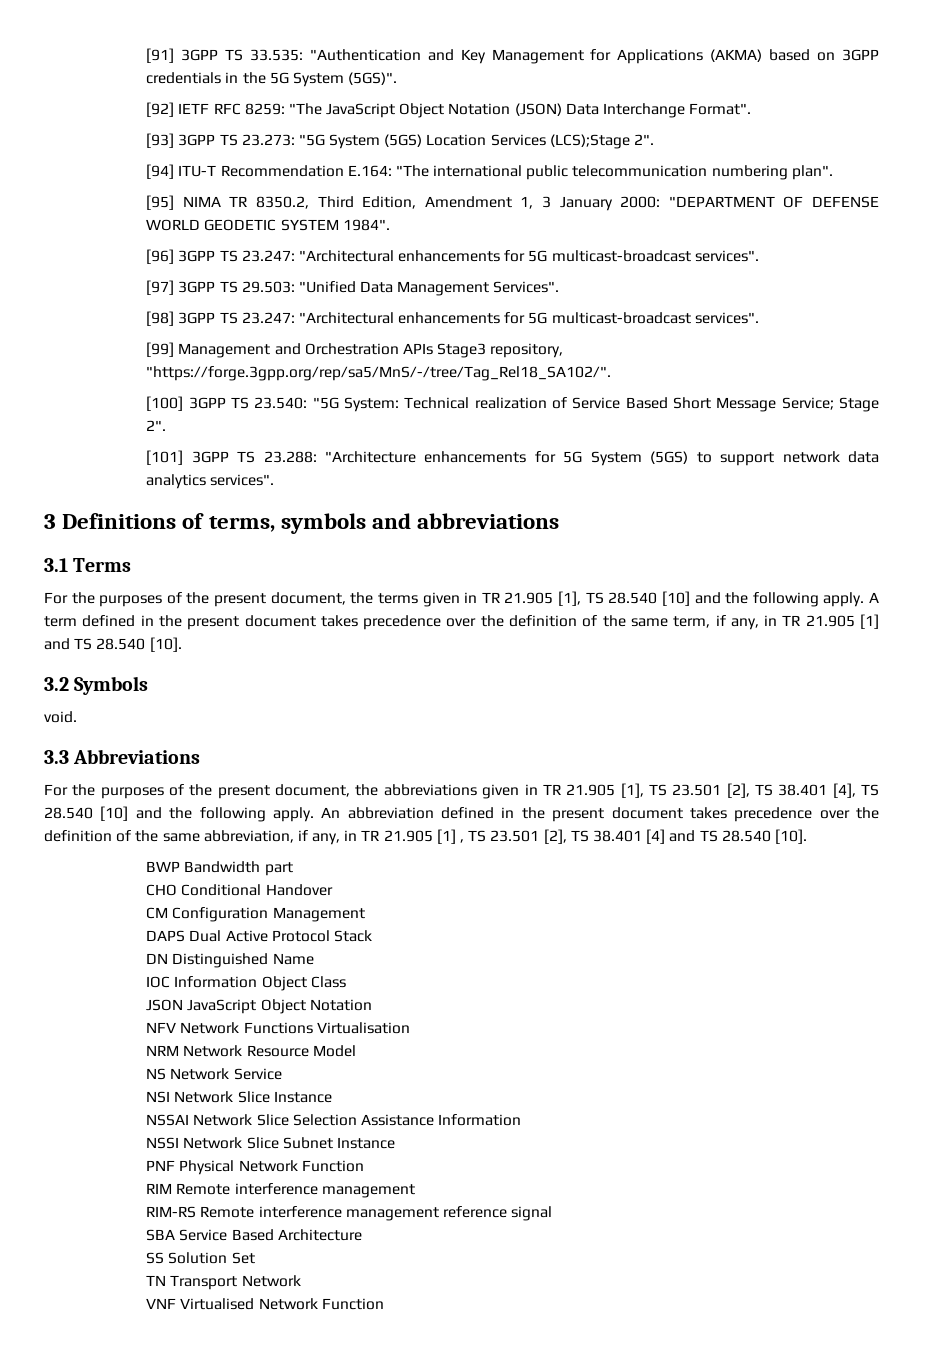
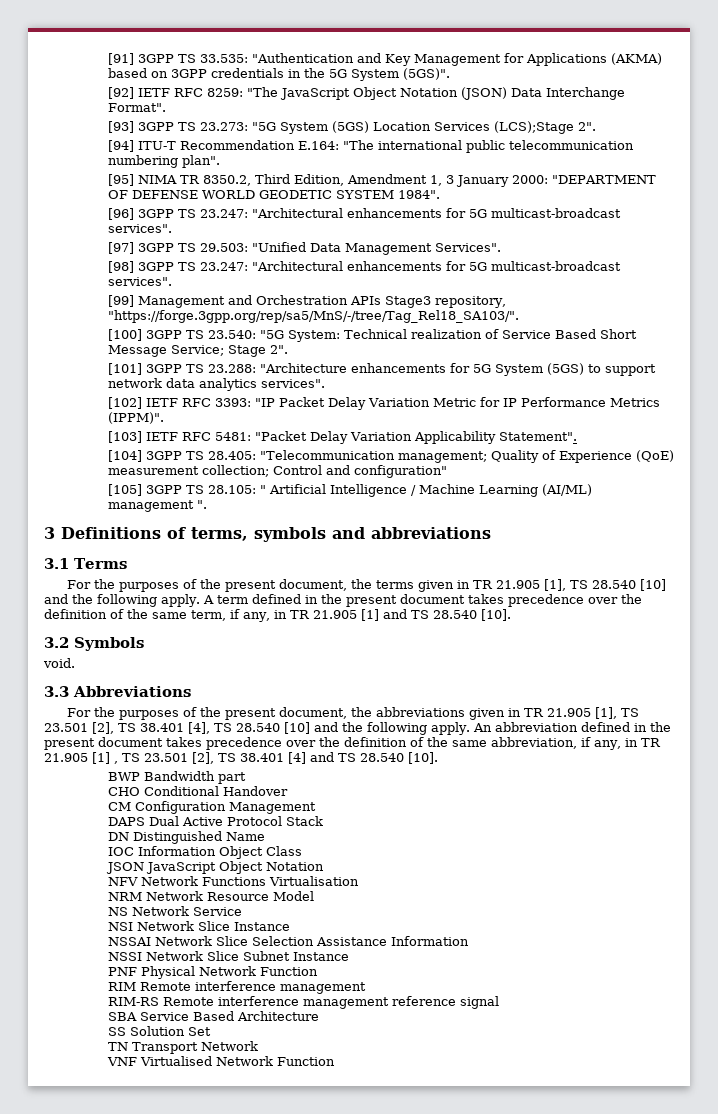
[146,366,612,381] "https://forge.3gpp.org/rep/sa5/MnS/-/tree/Tag_Rel18_SA102/". -> [107,310,519,323] "https://forge.3gpp.org/rep/sa5/MnS/-/tree/Tag_Rel18_SA103/".
(275, 480) none -> [107,397,660,410] [107,412,164,424] [107,431,577,444] [107,450,674,463] [107,465,447,478] [107,484,592,497] [107,500,207,512] // [102] IETF RFC 3393: "IP Packet Delay Variation Metric for IP Performance Metrics (IPPM)". // [103] IETF RFC 5481: "Packet Delay Variation Applicability Statement". // [104] 3GPP TS 28.405: "Telecommunication management; Quality of Experience (QoE) measurement collection; Control and configuration" // [105] 3GPP TS 28.105: " Artificial Intelligence / Machine Learning (AI/ML) management ".

